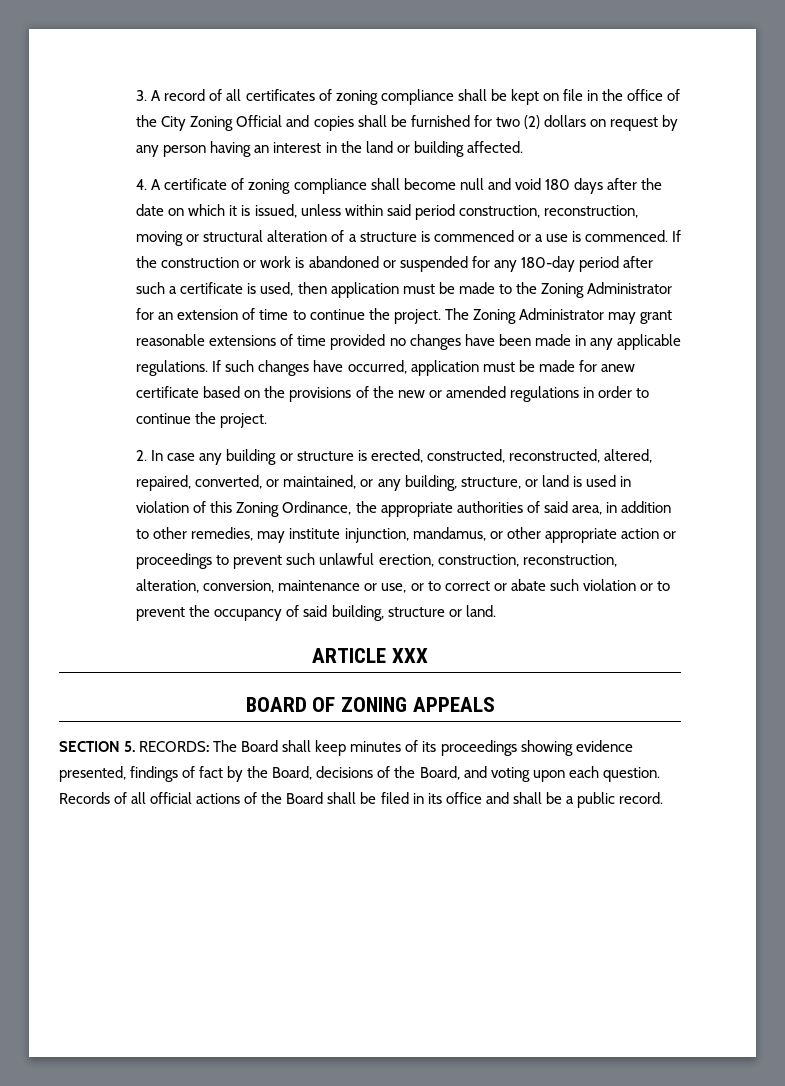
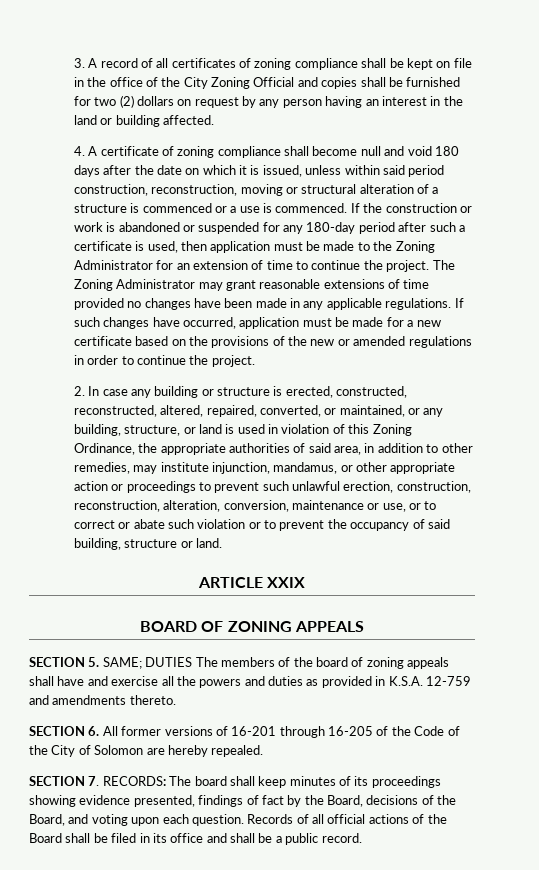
[600,364,635,372] anew -> [407,320,441,327] a new
[391,648,428,663] XXX -> [267,577,306,588] XXIX
(136, 746) none -> [102,657,450,669] [29,676,471,688] [29,695,176,705] [29,726,460,738] [29,745,264,757] [29,776,100,786] SAME; DUTIES The members of the board of zoning appeals shall have and exercise all the powers and duties as provided in K.S.A. 12-759 and amendments thereto. // SECTION 6. All former versions of 16-201 through 16-205 of the Code of the City of Solomon are hereby repealed. // SECTION 7.
[241,740,279,752] Board -> [194,776,227,786] board

